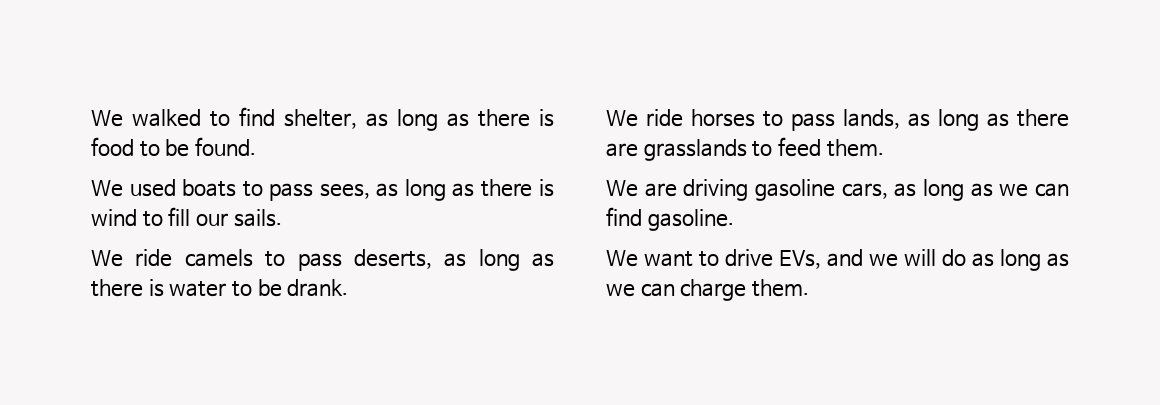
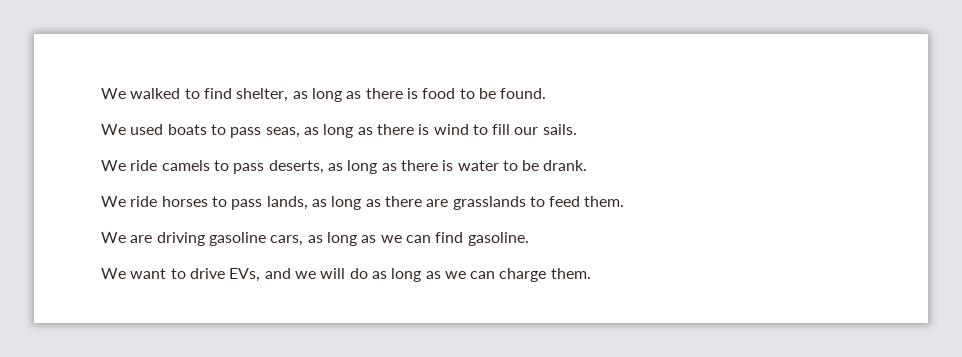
[319,183,370,199] sees, -> [265,127,300,138] seas,

